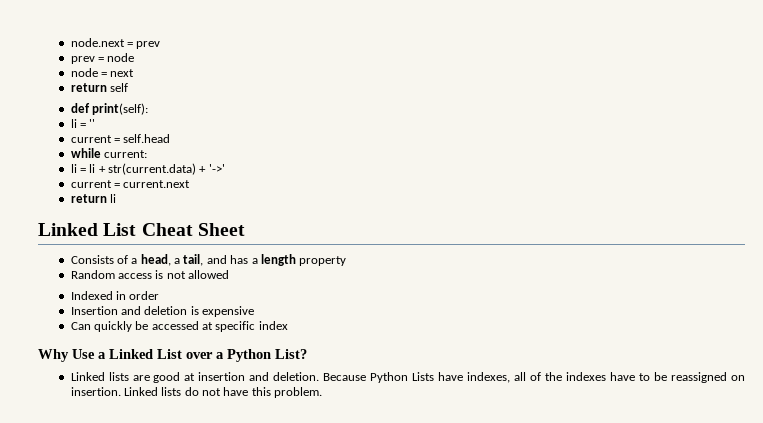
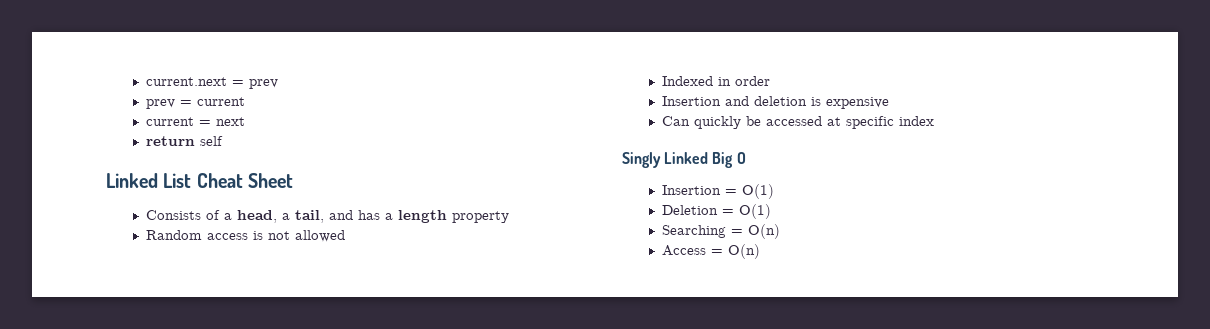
[70,38,125,47] node.next -> [146,77,228,86] current.next
[107,53,135,62] [70,68,98,77] node // node -> [197,97,246,106] [146,117,195,126] current // current
[70,103,148,115] [70,119,96,128] [70,134,171,143] [70,148,147,158] [70,163,225,175] [70,180,191,188] [70,194,116,203] // def print(self): // li = '' // current = self.head // while current: // li = li + str(current.data) + '->' // current = current.next // return li -> (224, 141) none
[38,349,307,362] [70,372,745,383] [70,387,323,398] Why Use a Linked List over a Python List? // Linked lists are good at insertion and deletion. Because Python Lists have indexes, all of the indexes have to be reassigned on insertion. Linked lists do not have this problem. -> [622,152,746,168] [662,184,775,199] [662,204,772,219] [662,224,781,239] [662,244,761,259] Singly Linked Big O // Insertion = O(1) // Deletion = O(1) // Searching = O(n) // Access = O(n)

